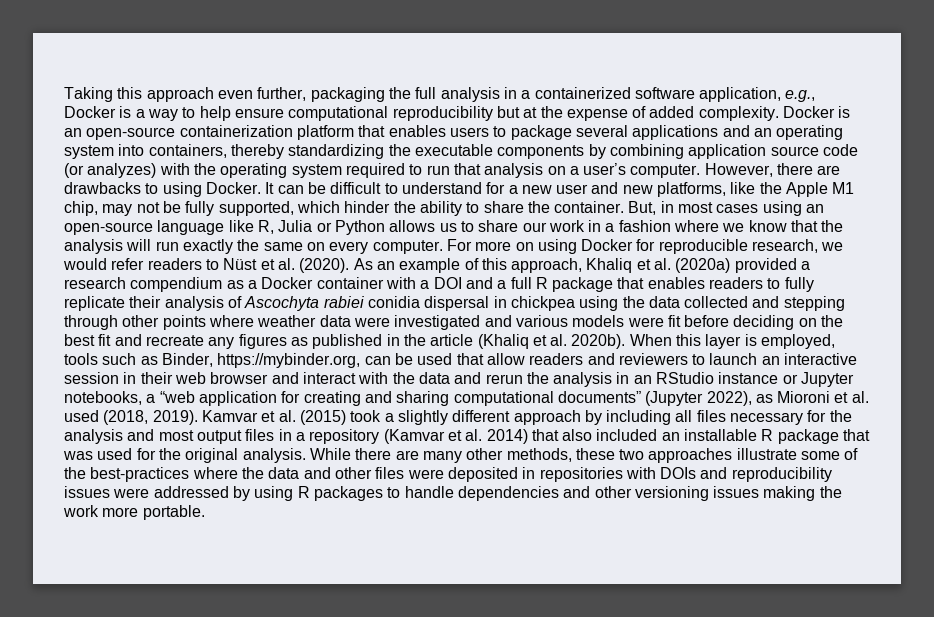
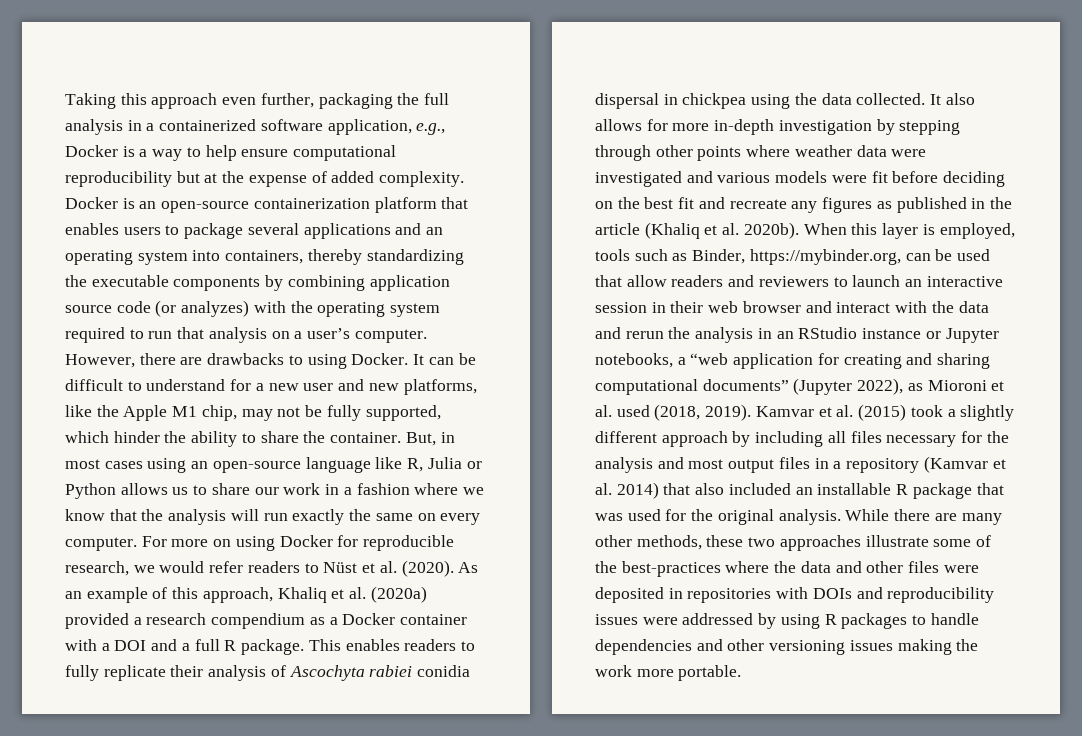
[552,277,645,292] package that -> [241,639,341,655] package. This
[684,296,780,308] collected and -> [856,93,975,105] [595,119,895,135] collected. It also allows for more in-depth investigation by

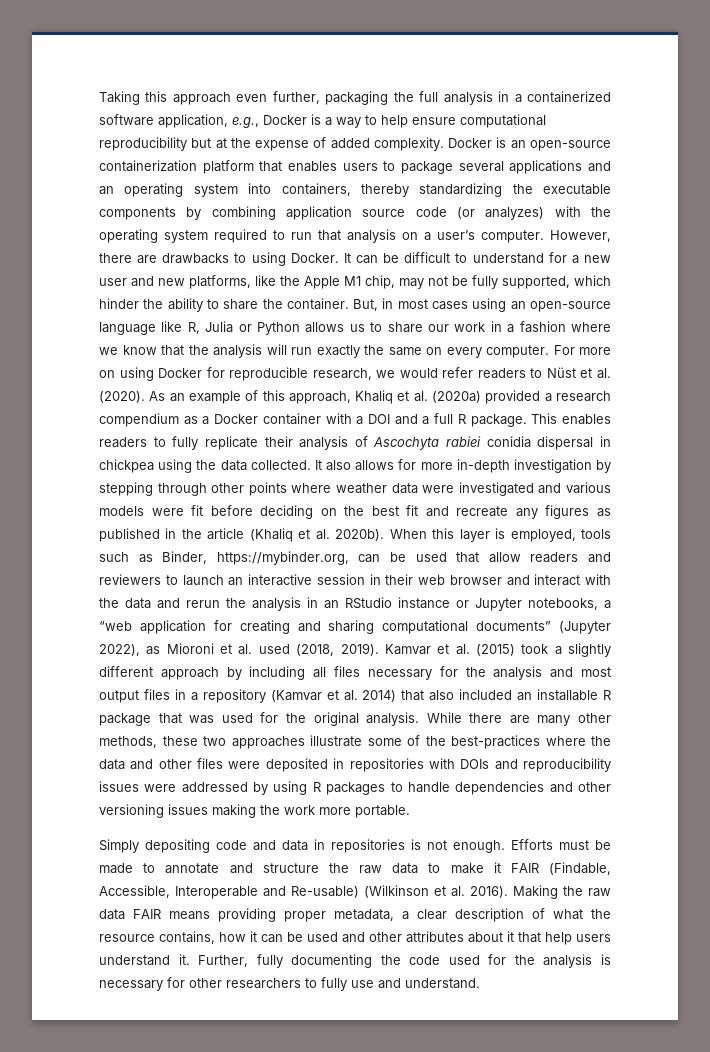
(742, 673) none -> [99,839,611,853] [99,862,612,875] [99,885,611,899] [99,908,611,922] [99,931,611,945] [99,954,612,968] [99,977,480,991] // Simply depositing code and data in repositories is not enough. Efforts must be made to annotate and structure the raw data to make it FAIR (Findable, Accessible, Interoperable and Re-usable) (Wilkinson et al. 2016). Making the raw data FAIR means providing proper metadata, a clear description of what the resource contains, how it can be used and other attributes about it that help users understand it. Further, fully documenting the code used for the analysis is necessary for other researchers to fully use and understand.

